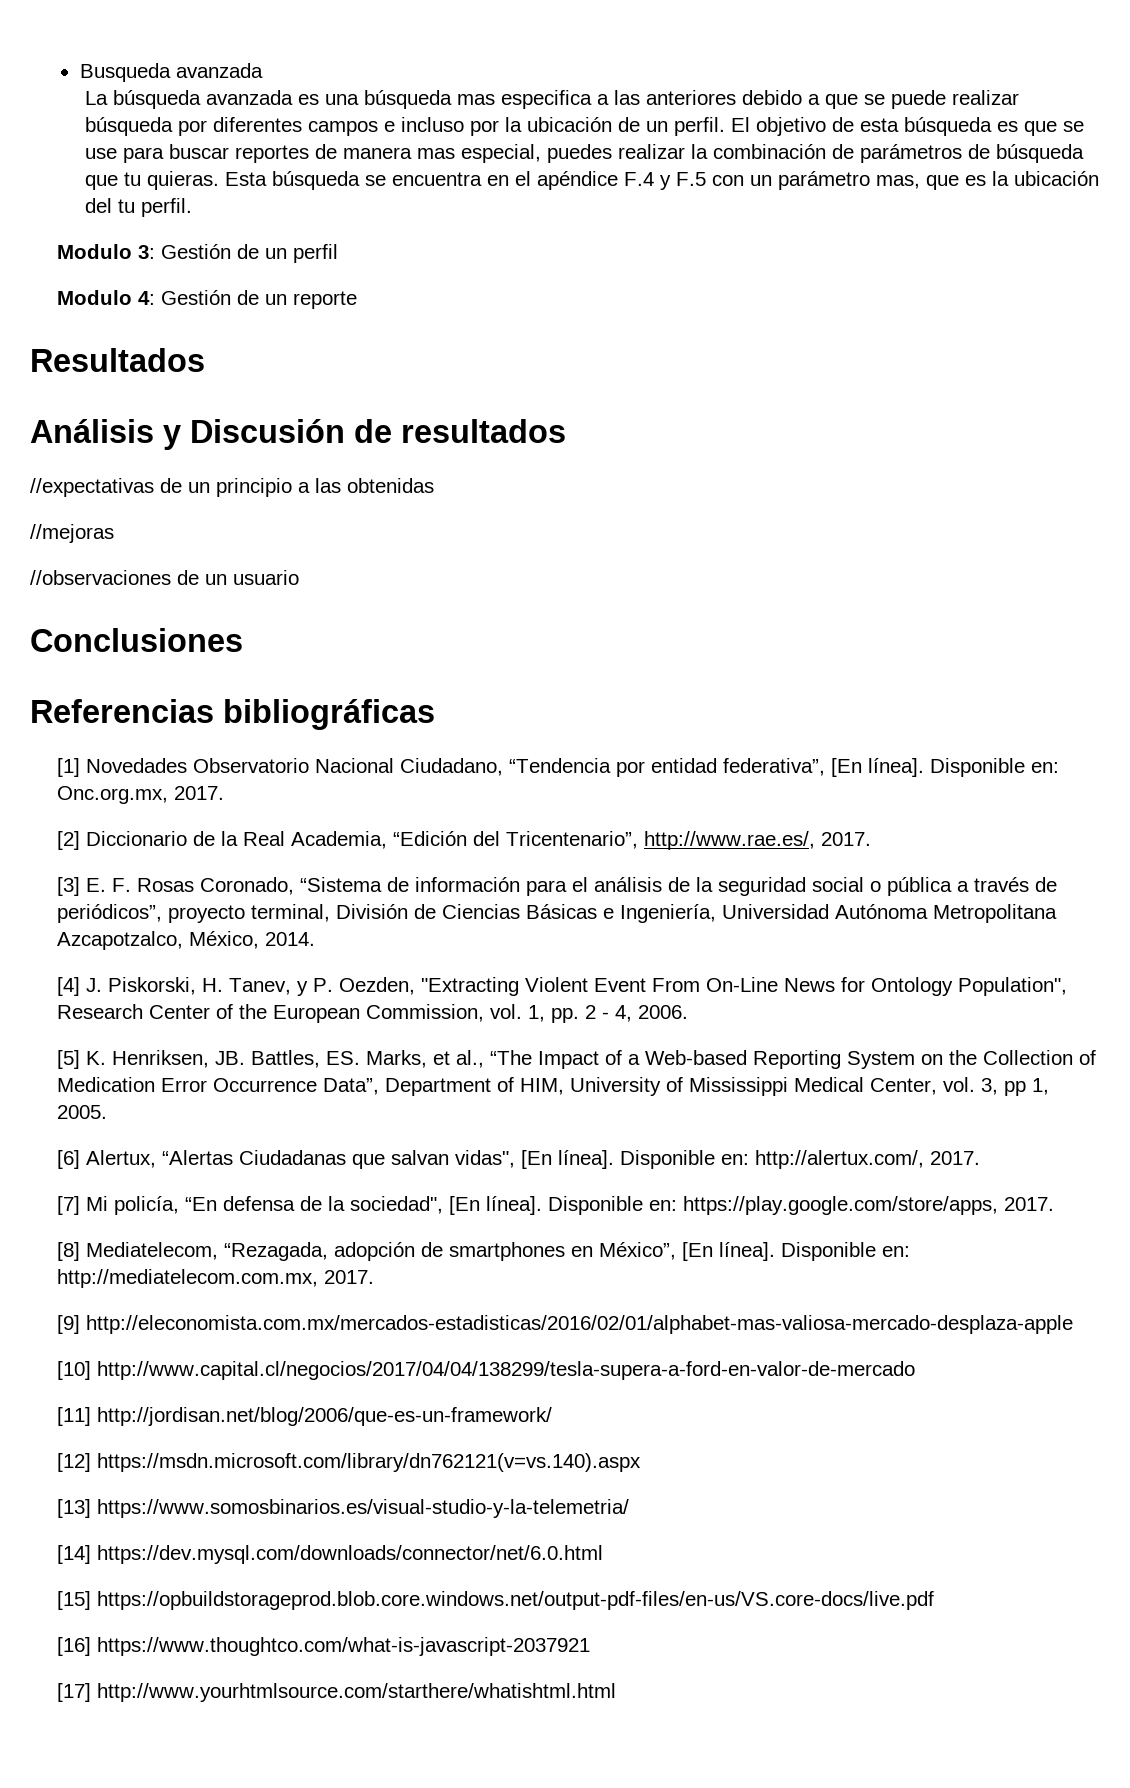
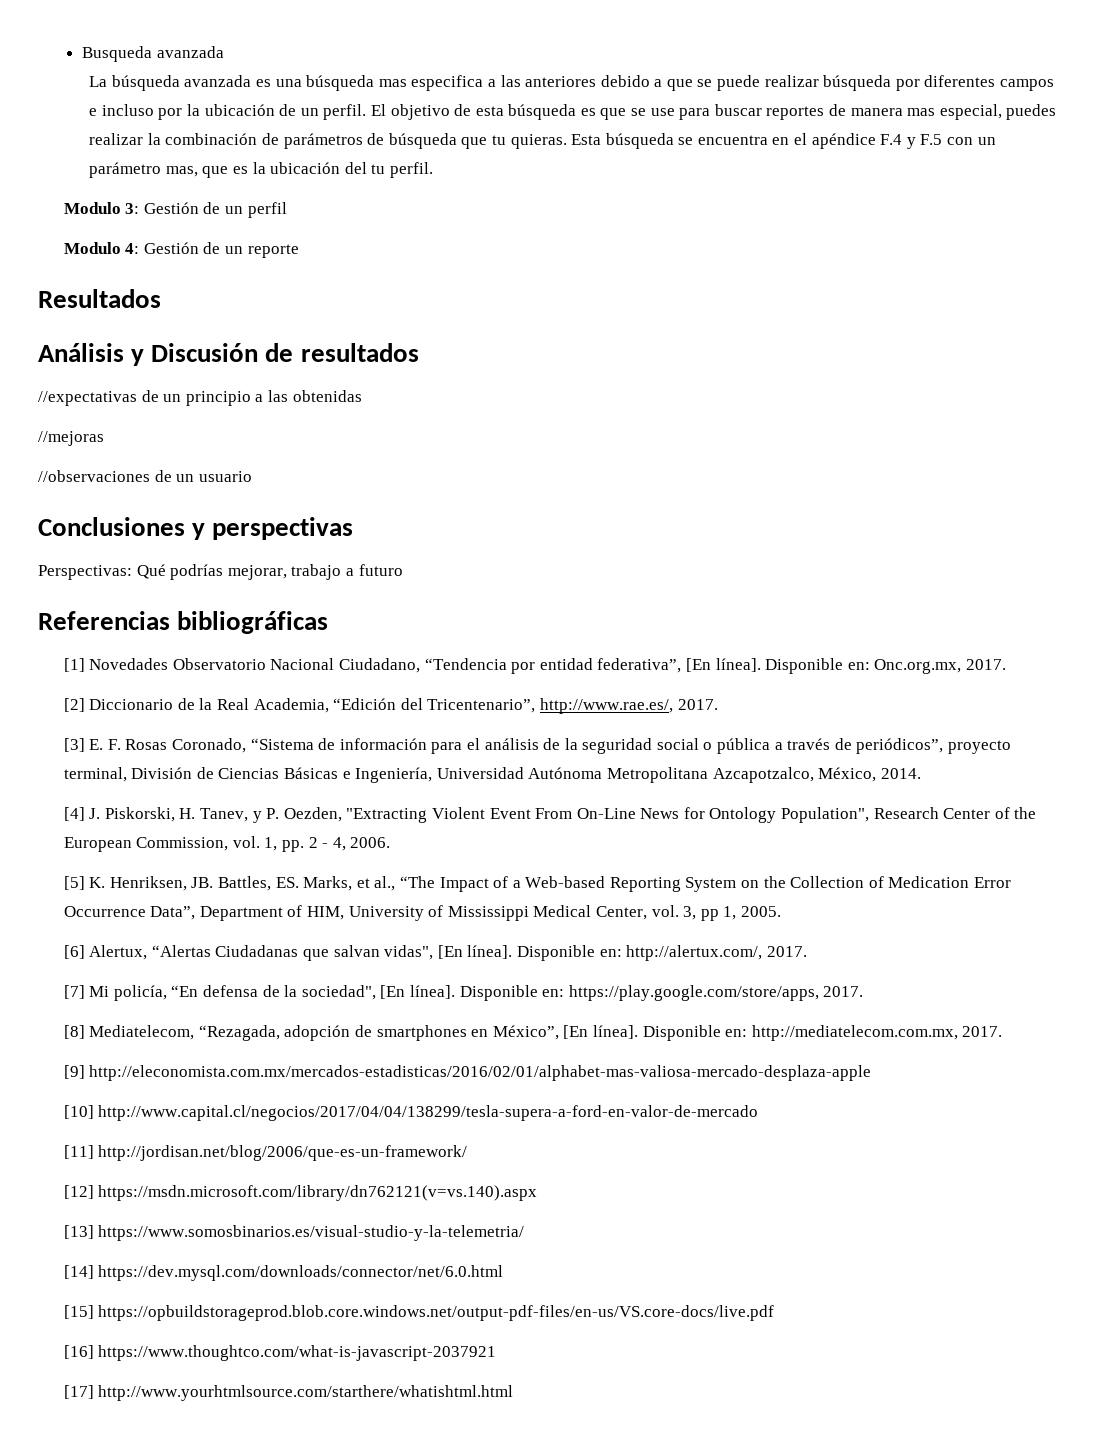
(243, 640) none -> [192,517,354,540] [38,564,403,580] y perspectivas // Perspectivas: Qué podrías mejorar, trabajo a futuro

